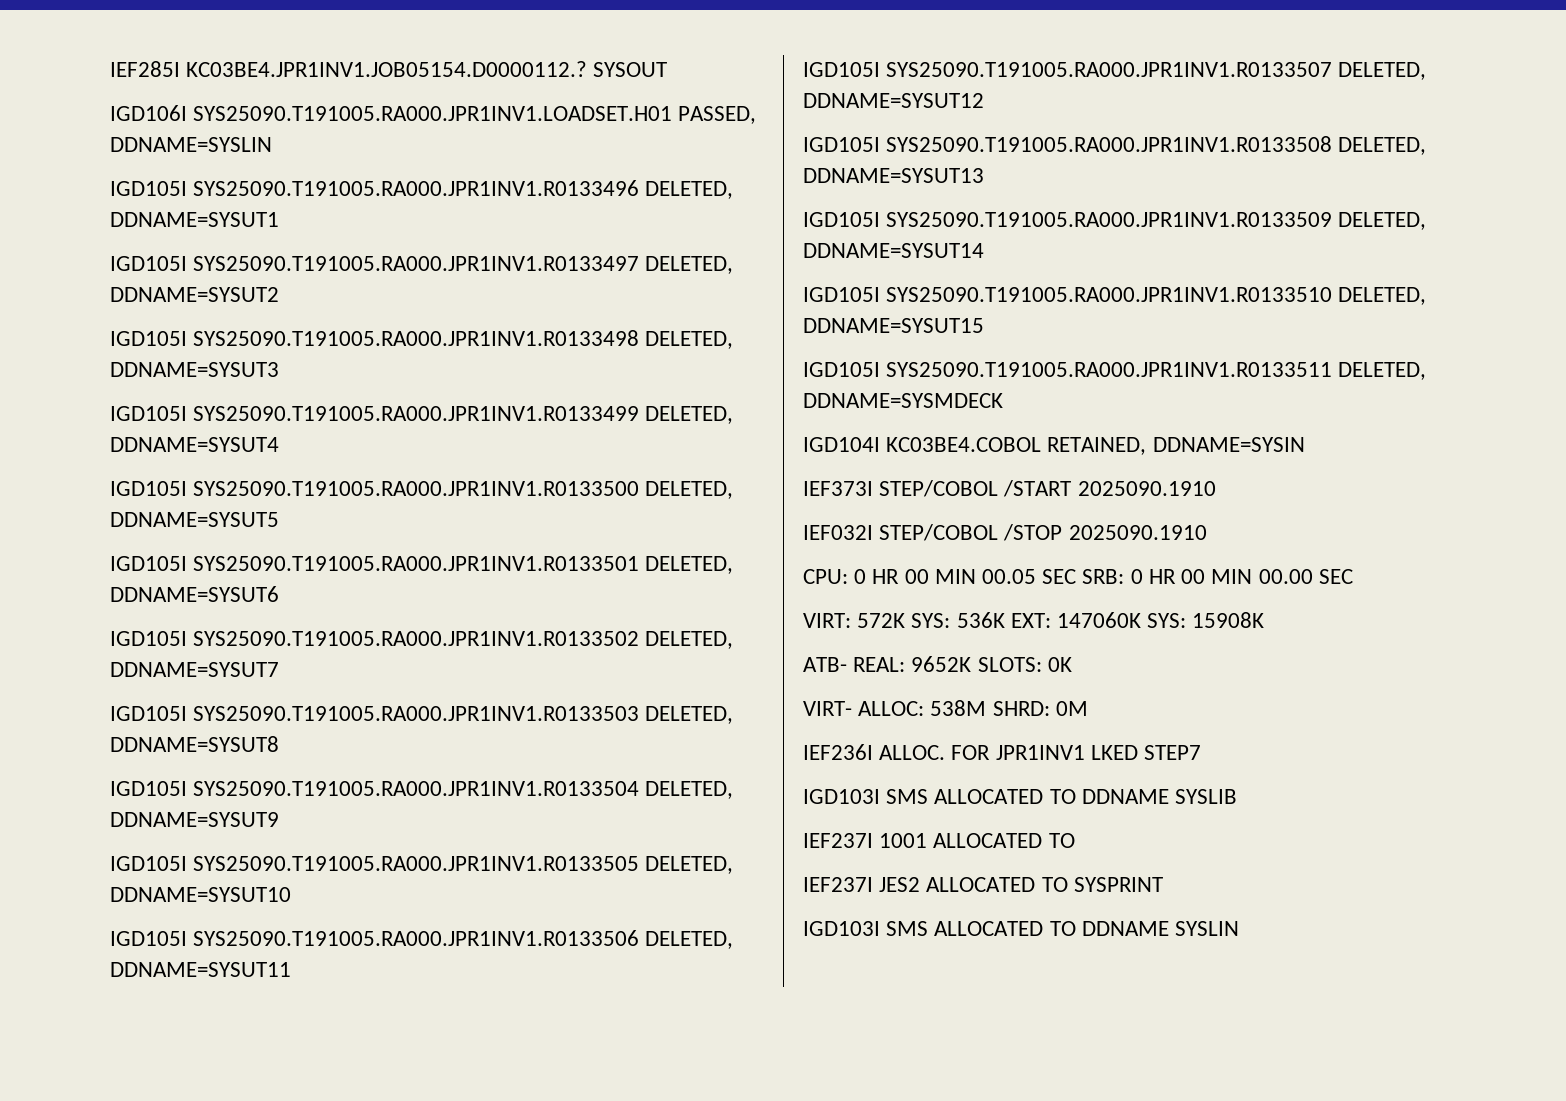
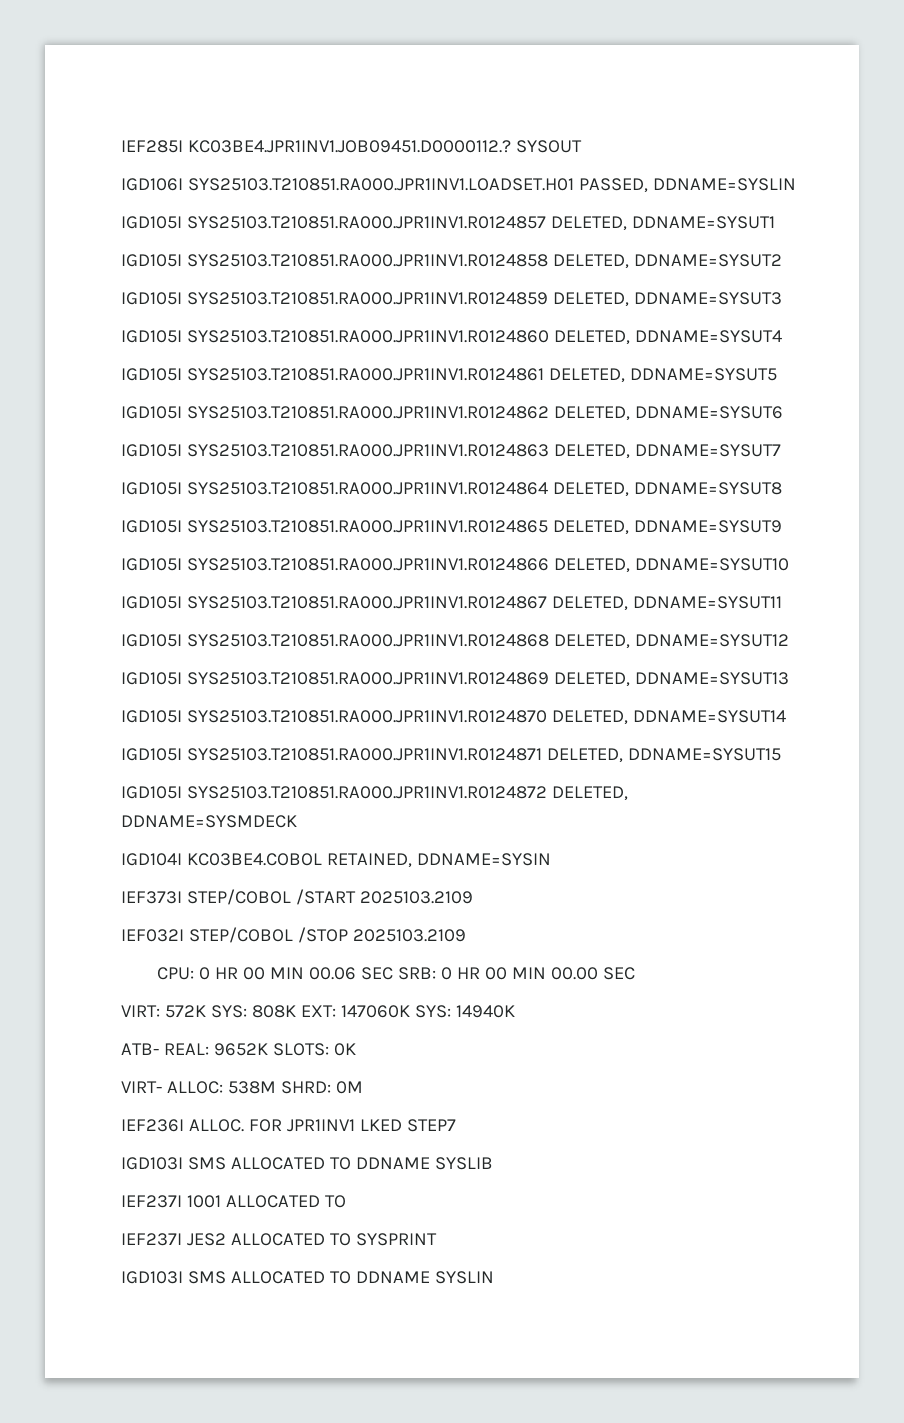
[186,61,588,77] KC03BE4.JPR1INV1.JOB05154.D0000112.? -> [187,140,511,153] KC03BE4.JPR1INV1.JOB09451.D0000112.?
[193,106,673,121] SYS25090.T191005.RA000.JPR1INV1.LOADSET.H01 -> [187,178,574,191] SYS25103.T210851.RA000.JPR1INV1.LOADSET.H01
[193,180,640,196] SYS25090.T191005.RA000.JPR1INV1.R0133496 -> [186,216,546,229] SYS25103.T210851.RA000.JPR1INV1.R0124857
[193,256,640,271] SYS25090.T191005.RA000.JPR1INV1.R0133497 -> [186,254,548,267] SYS25103.T210851.RA000.JPR1INV1.R0124858
[193,330,640,346] SYS25090.T191005.RA000.JPR1INV1.R0133498 -> [186,292,548,305] SYS25103.T210851.RA000.JPR1INV1.R0124859
[193,406,640,421] SYS25090.T191005.RA000.JPR1INV1.R0133499 -> [186,330,549,343] SYS25103.T210851.RA000.JPR1INV1.R0124860
[193,481,640,496] SYS25090.T191005.RA000.JPR1INV1.R0133500 -> [186,368,544,381] SYS25103.T210851.RA000.JPR1INV1.R0124861
[193,556,640,571] SYS25090.T191005.RA000.JPR1INV1.R0133501 -> [186,406,549,419] SYS25103.T210851.RA000.JPR1INV1.R0124862
[193,631,640,646] SYS25090.T191005.RA000.JPR1INV1.R0133502 -> [186,444,549,457] SYS25103.T210851.RA000.JPR1INV1.R0124863
[193,706,640,721] SYS25090.T191005.RA000.JPR1INV1.R0133503 -> [186,482,548,495] SYS25103.T210851.RA000.JPR1INV1.R0124864
[193,781,640,796] SYS25090.T191005.RA000.JPR1INV1.R0133504 -> [186,520,548,533] SYS25103.T210851.RA000.JPR1INV1.R0124865
[193,856,640,871] SYS25090.T191005.RA000.JPR1INV1.R0133505 -> [186,558,549,571] SYS25103.T210851.RA000.JPR1INV1.R0124866
[193,930,640,946] SYS25090.T191005.RA000.JPR1INV1.R0133506 -> [186,596,547,609] SYS25103.T210851.RA000.JPR1INV1.R0124867
[886,62,1333,77] SYS25090.T191005.RA000.JPR1INV1.R0133507 -> [186,634,549,647] SYS25103.T210851.RA000.JPR1INV1.R0124868
[886,136,1333,152] SYS25090.T191005.RA000.JPR1INV1.R0133508 -> [186,672,549,685] SYS25103.T210851.RA000.JPR1INV1.R0124869
[886,212,1333,227] SYS25090.T191005.RA000.JPR1INV1.R0133509 -> [186,710,547,723] SYS25103.T210851.RA000.JPR1INV1.R0124870
[886,287,1333,302] SYS25090.T191005.RA000.JPR1INV1.R0133510 -> [186,748,542,761] SYS25103.T210851.RA000.JPR1INV1.R0124871
[886,362,1333,377] SYS25090.T191005.RA000.JPR1INV1.R0133511 -> [186,786,547,799] SYS25103.T210851.RA000.JPR1INV1.R0124872
[1077,481,1216,496] 2025090.1910 -> [359,891,473,904] 2025103.2109
[1068,525,1207,540] 2025090.1910 -> [352,929,466,942] 2025103.2109
[982,569,1037,584] 00.05 -> [308,967,356,980] 00.06
[956,612,1005,628] 536K -> [251,1005,296,1018] 808K
[1192,612,1265,628] 15908K -> [455,1005,515,1018] 14940K

